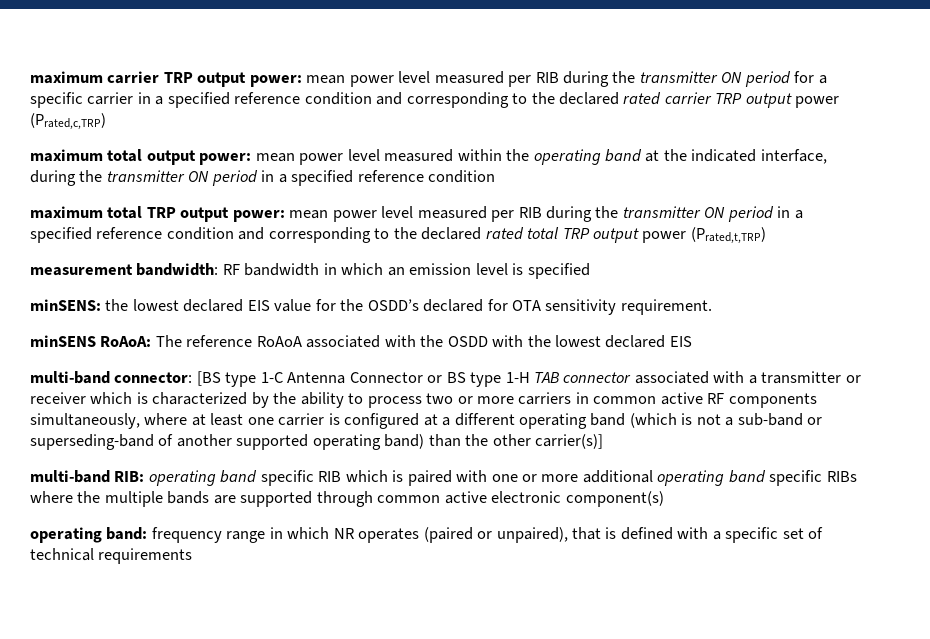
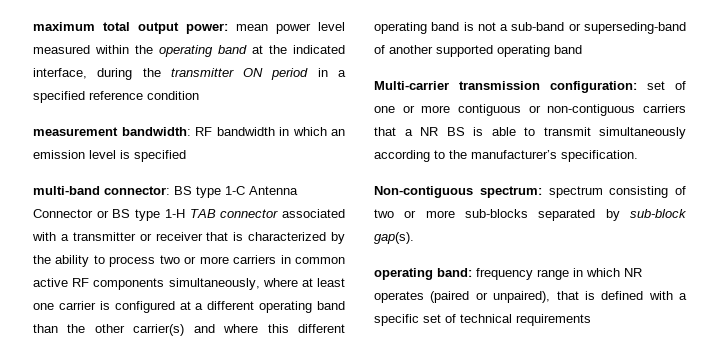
[30,71,827,87] [30,92,840,108] [30,113,106,129] [30,149,103,162] maximum carrier TRP output power: mean power level measured per RIB during the transmitter ON period for a specific carrier in a specified reference condition and corresponding to the declared rated carrier TRP output power (Prated,c,TRP) // maximum -> [33,22,95,31] maximum
[30,206,803,222] [30,227,766,243] // maximum total TRP output power: mean power level measured per RIB during the transmitter ON period in a specified reference condition and corresponding to the declared rated total TRP output power (Prated,t,TRP) -> (199, 95) none
[30,299,712,315] [30,335,692,348] // minSENS: the lowest declared EIS value for the OSDD’s declared for OTA sensitivity requirement. // minSENS RoAoA: The reference RoAoA associated with the OSDD with the lowest declared EIS -> (186, 156) none
[196,371,221,386] [BS -> [174,186,192,195] BS
[90,392,133,404] which -> [206,232,229,241] that
[629,413,677,428] (which -> [33,324,345,336] [374,22,460,34] than the other carrier(s) and where this different operating band
[384,434,604,449] [30,470,857,486] [30,491,664,507] band) than the other carrier(s)] // multi-band RIB: operating band specific RIB which is paired with one or more additional operating band specific RIBs where the multiple bands are supported through common active electronic component(s) -> [554,45,582,54] [374,81,686,93] [374,104,686,116] [374,127,686,139] [374,150,638,162] [374,186,686,198] [374,209,687,221] [374,232,414,244] band // Multi-carrier transmission configuration: set of one or more contiguous or non-contiguous carriers that a NR BS is able to transmit simultaneously according to the manufacturer’s specification. // Non-contiguous spectrum: spectrum consisting of two or more sub-blocks separated by sub-block gap(s).

